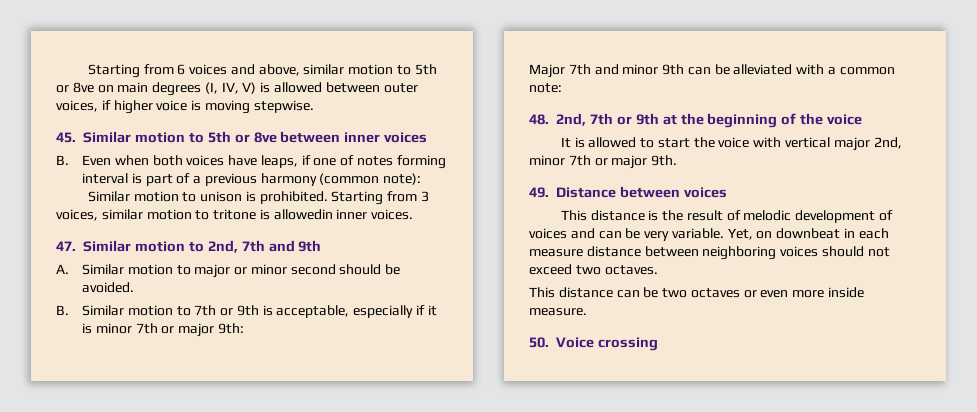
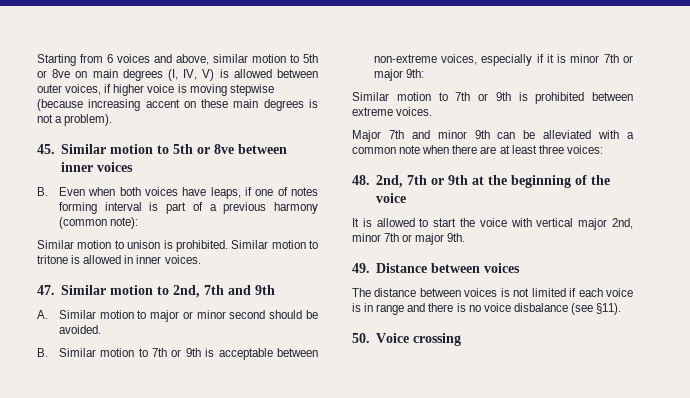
[253,100,314,113] stepwise. -> [229,84,274,96] [37,99,318,111] [37,114,113,126] stepwise (because increasing accent on these main degrees is not a problem).
[331,191,430,205] [56,209,143,221] Starting from 3 voices, similar -> [231,240,269,249] Similar
[273,209,333,220] allowedin -> [83,255,134,264] allowed in
[276,305,350,318] acceptable, -> [218,348,318,360] [373,54,478,65] acceptable between non-extreme voices,
(244, 328) none -> [352,92,633,104] [352,107,433,116] // Similar motion to 7th or 9th is prohibited between extreme voices.
[529,83,562,93] note: -> [399,145,603,154] note when there are at least three voices:
[560,210,894,223] [529,228,889,241] [529,246,890,260] [529,264,658,275] [529,287,865,298] [529,308,587,316] This distance is the result of melodic development of voices and can be very variable. Yet, on downbeat in each measure distance between neighboring voices should not exceed two octaves. // This distance can be two octaves or even more inside measure. -> [352,288,633,297] [352,303,622,315] The distance between voices is not limited if each voice is in range and there is no voice disbalance (see §11).

